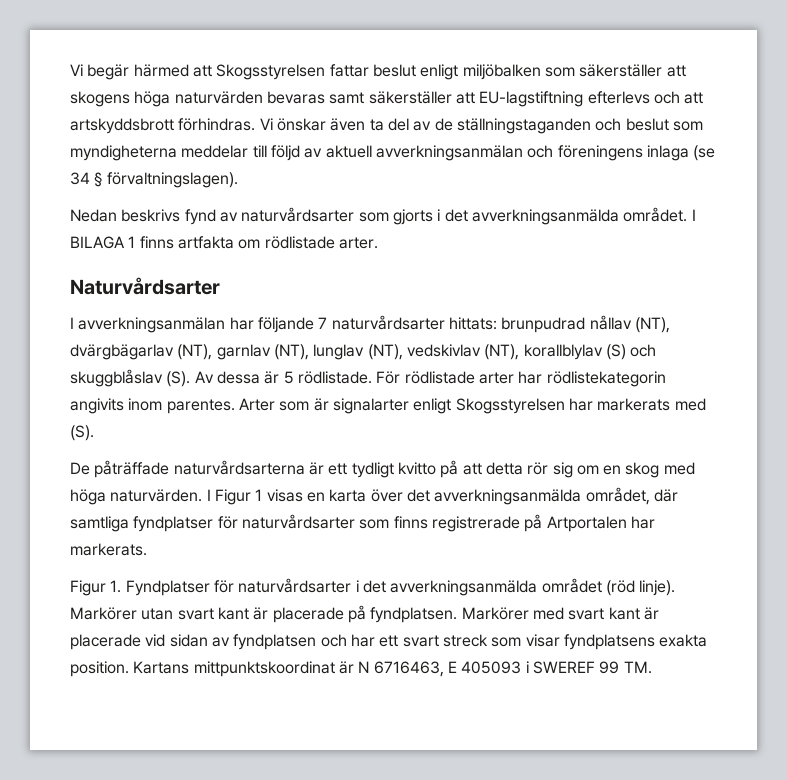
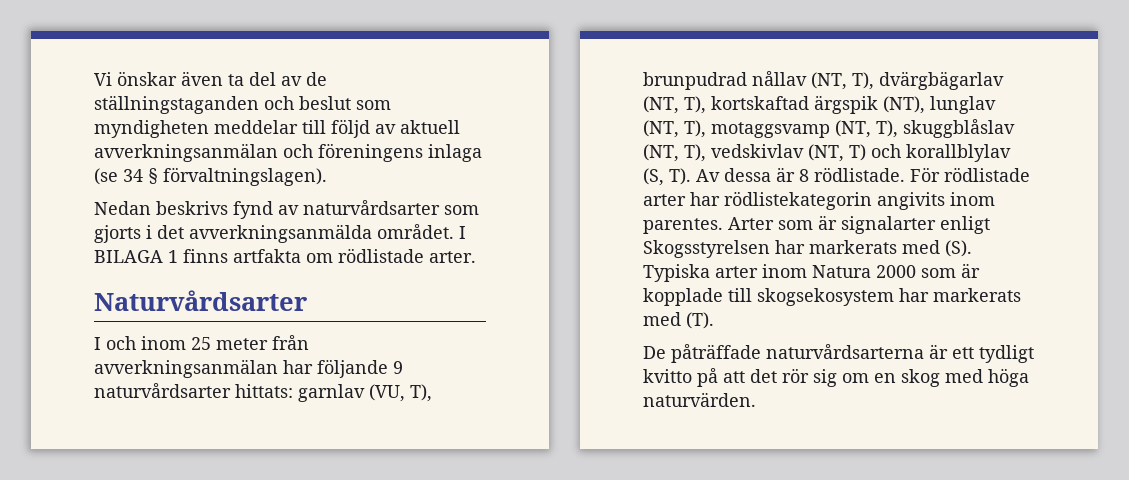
[70,64,686,80] [70,91,704,107] [70,118,273,134] Vi begär härmed att Skogsstyrelsen fattar beslut enligt miljöbalken som säkerställer att skogens höga naturvärden bevaras samt säkerställer att EU-lagstiftning efterlevs och att artskyddsbrott förhindras. Vi -> [94,72,112,86] Vi
[70,145,177,161] myndigheterna -> [94,120,209,138] myndigheten
(74, 323) none -> [106,335,309,350] och inom 25 meter från
[318,317,328,329] 7 -> [393,361,403,374] 9
[501,315,670,333] [70,344,657,360] [70,369,191,387] brunpudrad nållav (NT), dvärgbägarlav (NT), garnlav (NT), lunglav (NT), vedskivlav (NT), korallblylav (S) och skuggblåslav (S). -> [298,384,432,402] [643,71,1004,90] [643,95,996,114] [643,119,1015,138] [643,144,1011,162] [643,168,691,186] garnlav (VU, T), brunpudrad nållav (NT, T), dvärgbägarlav (NT, T), kortskaftad ärgspik (NT), lunglav (NT, T), motaggsvamp (NT, T), skuggblåslav (NT, T), vedskivlav (NT, T) och korallblylav (S, T).
[283,371,294,384] 5 -> [799,169,809,182] 8
(94, 433) none -> [643,263,980,282] [643,288,1021,306] [643,312,714,329] Typiska arter inom Natura 2000 som är kopplade till skogsekosystem har markerats med (T).
[485,462,523,475] detta -> [750,369,777,383] det
[206,487,678,505] [70,514,655,532] [70,543,147,556] [70,578,676,596] [70,605,659,623] [70,634,708,650] [70,661,652,677] I Figur 1 visas en karta över det avverkningsanmälda området, där samtliga fyndplatser för naturvårdsarter som finns registrerade på Artportalen har markerats. // Figur 1. Fyndplatser för naturvårdsarter i det avverkningsanmälda området (röd linje). Markörer utan svart kant är placerade på fyndplatsen. Markörer med svart kant är placerade vid sidan av fyndplatsen och har ett svart streck som visar fyndplatsens exakta position. Kartans mittpunktskoordinat är N 6716463, E 405093 i SWEREF 99 TM. -> (756, 399) none

